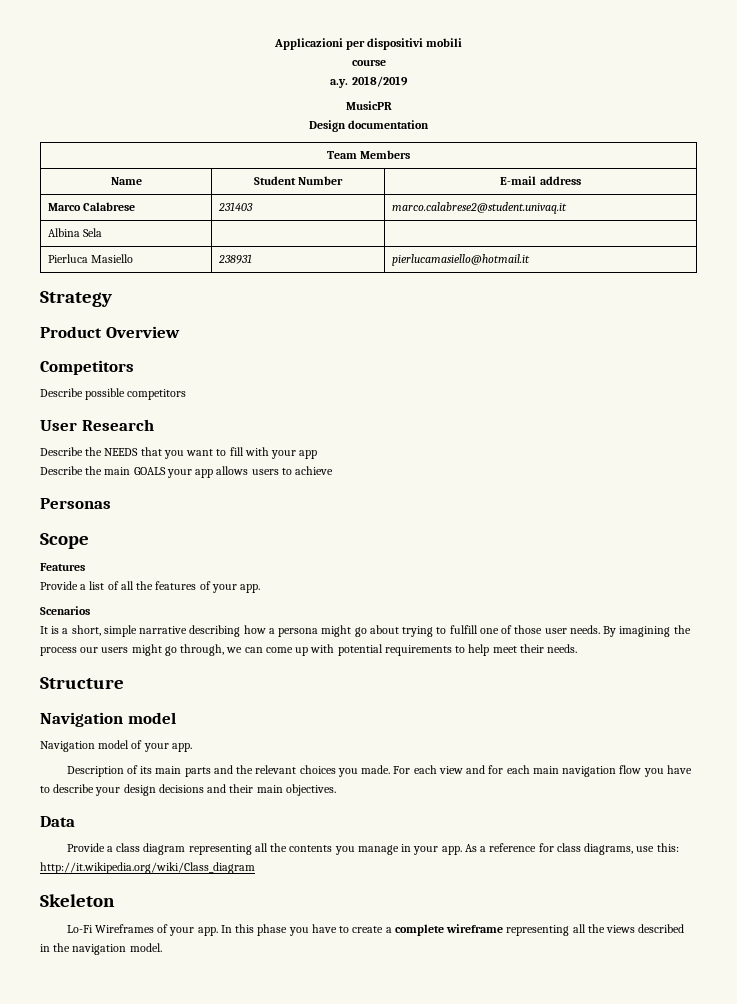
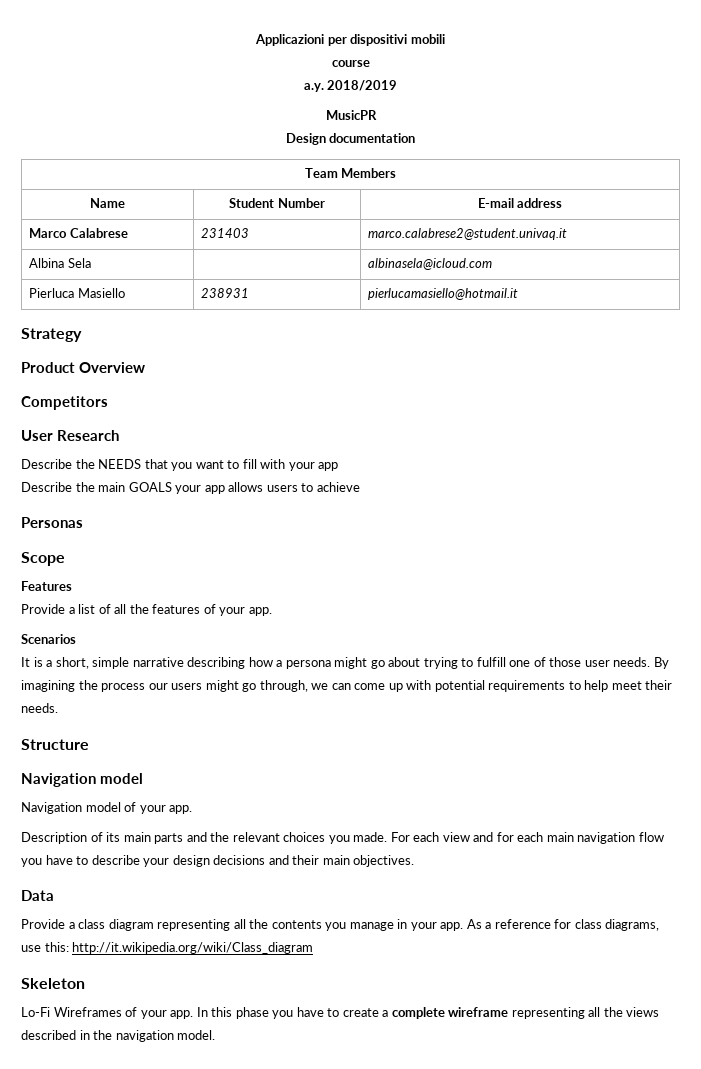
(103, 232) none -> [368,258,493,270] albinasela@icloud.com
[40,388,187,400] // Describe possible competitors -> (108, 403) none

